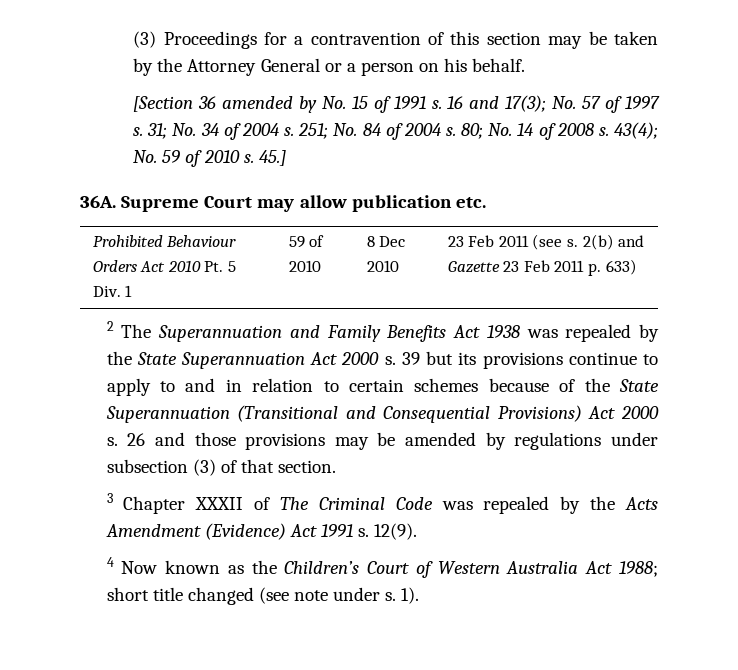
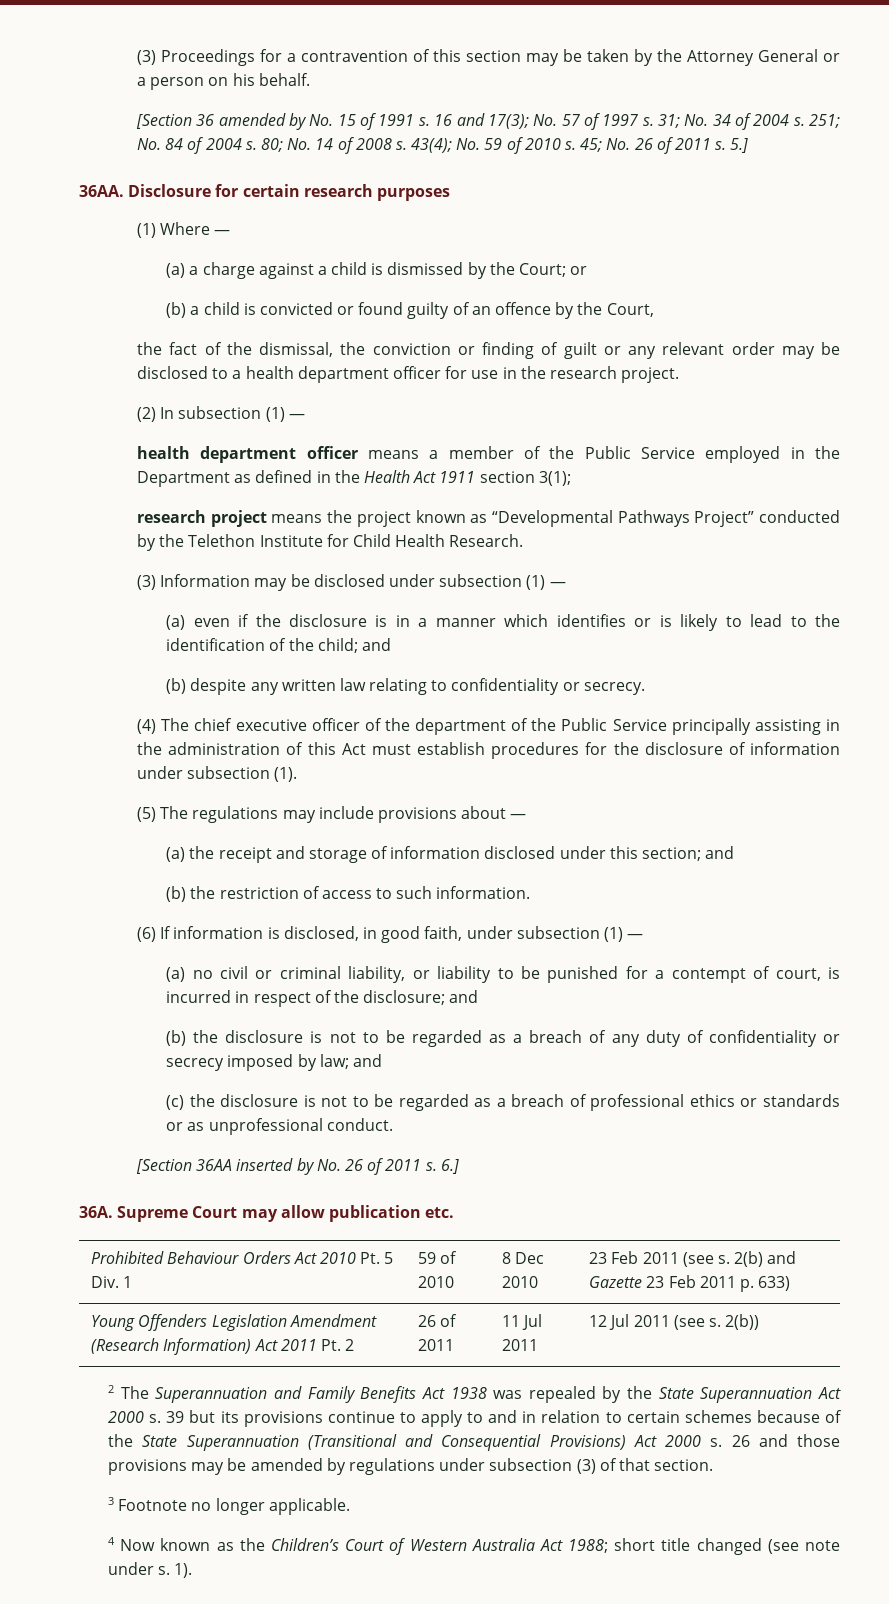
[258,150,286,166] 45.] -> [580,137,749,154] [79,184,450,201] [137,222,231,238] [166,262,588,279] [166,302,654,319] [137,342,840,359] [137,366,680,383] [137,406,305,422] [137,446,841,463] [137,470,571,487] [137,510,841,527] [137,534,524,551] [137,574,566,591] [166,614,840,631] [166,638,391,653] [166,678,645,695] [137,718,840,735] [137,742,841,759] [137,766,298,782] [137,806,527,823] [166,846,735,863] [166,886,531,902] [137,926,644,943] [166,966,840,983] [166,990,479,1007] [166,1030,840,1047] [166,1054,382,1071] [166,1094,841,1111] [166,1118,393,1135] [136,1158,459,1175] 45; No. 26 of 2011 s. 5.] // 36AA. Disclosure for certain research purposes // (1) Where — // (a) a charge against a child is dismissed by the Court; or // (b) a child is convicted or found guilty of an offence by the Court, // the fact of the dismissal, the conviction or finding of guilt or any relevant order may be disclosed to a health department officer for use in the research project. // (2) In subsection (1) — // health department officer means a member of the Public Service employed in the Department as defined in the Health Act 1911 section 3(1); // research project means the project known as “Developmental Pathways Project” conducted by the Telethon Institute for Child Health Research. // (3) Information may be disclosed under subsection (1) — // (a) even if the disclosure is in a manner which identifies or is likely to lead to the identification of the child; and // (b) despite any written law relating to confidentiality or secrecy. // (4) The chief executive officer of the department of the Public Service principally assisting in the administration of this Act must establish procedures for the disclosure of information under subsection (1). // (5) The regulations may include provisions about — // (a) the receipt and storage of information disclosed under this section; and // (b) the restriction of access to such information. // (6) If information is disclosed, in good faith, under subsection (1) — // (a) no civil or criminal liability, or liability to be punished for a contempt of court, is incurred in respect of the disclosure; and // (b) the disclosure is not to be regarded as a breach of any duty of confidentiality or secrecy imposed by law; and // (c) the disclosure is not to be regarded as a breach of professional ethics or standards or as unprofessional conduct. // [Section 36AA inserted by No. 26 of 2011 s. 6.]
(637, 267) none -> [91,1314,377,1331] [91,1338,355,1355] [418,1314,458,1327] [418,1339,455,1351] [502,1314,543,1330] [502,1339,539,1351] [589,1314,760,1330] // Young Offenders Legislation Amendment (Research Information) Act 2011 Pt. 2 | 26 of 2011 | 11 Jul 2011 | 12 Jul 2011 (see s. 2(b))
[123,496,658,514] [105,523,418,540] Chapter XXXII of The Criminal Code was repealed by the Acts Amendment (Evidence) Act 1991 s. 12(9). -> [118,1498,350,1515] Footnote no longer applicable.

